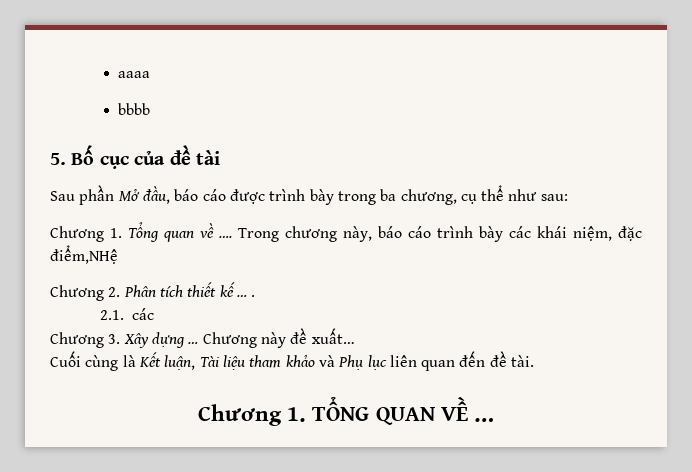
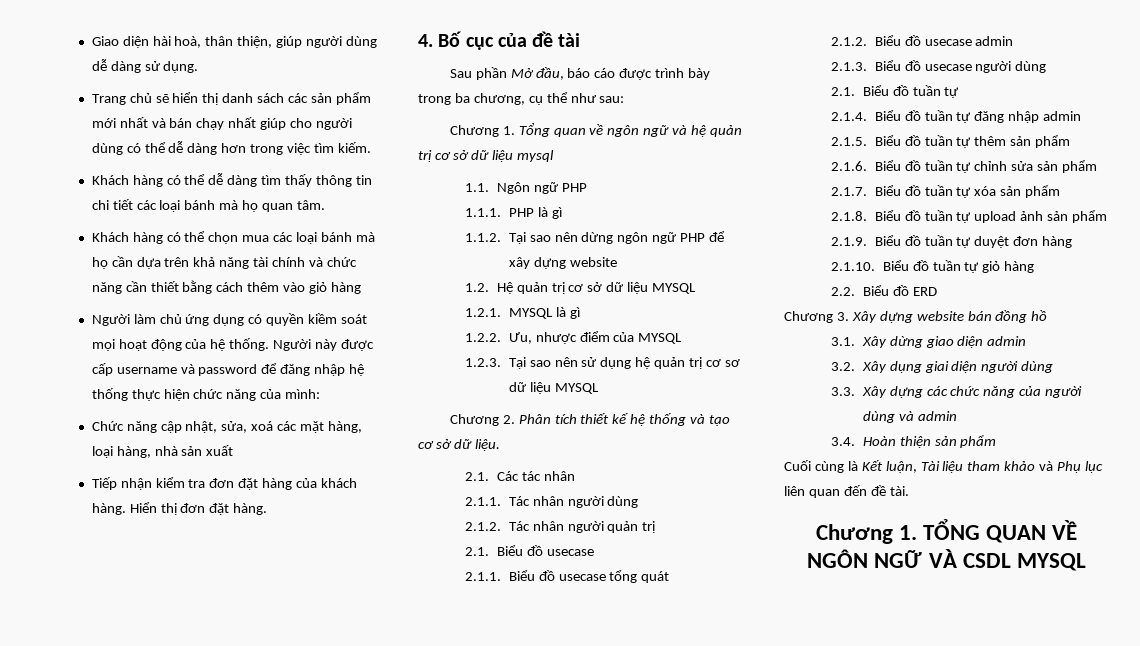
[118,71,151,78] [118,103,151,115] [50,153,66,165] aaaa // bbbb // 5. -> [91,36,377,48] [91,59,199,73] [91,92,371,105] [91,117,352,130] [91,141,371,155] [91,173,372,187] [91,199,325,212] [91,231,375,244] [91,256,357,269] [91,280,361,294] [91,313,367,326] [91,338,374,351] [91,363,365,376] [91,388,321,401] [91,421,362,433] [91,445,234,458] [91,477,357,490] [91,502,268,515] [418,34,433,47] Giao diện hài hoà, thân thiện, giúp người dùng dễ dàng sử dụng. // Trang chủ sẽ hiển thị danh sách các sản phẩm mới nhất và bán chạy nhất giúp cho người dùng có thể dễ dàng hơn trong việc tìm kiếm. // Khách hàng có thể dễ dàng tìm thấy thông tin chi tiết các loại bánh mà họ quan tâm. // Khách hàng có thể chọn mua các loại bánh mà họ cần dựa trên khả năng tài chính và chức năng cần thiết bằng cách thêm vào giỏ hàng // Người làm chủ ứng dụng có quyền kiềm soát mọi hoạt động của hệ thống. Người này được cấp username và password để đăng nhập hệ thống thực hiện chức năng của mình: // Chức năng cập nhật, sửa, xoá các mặt hàng, loại hàng, nhà sản xuất // Tiếp nhận kiểm tra đơn đặt hàng của khách hàng. Hiển thị đơn đặt hàng. // 4.
[219,226,642,242] [50,245,118,264] …. Trong chương này, báo cáo trình bày các khái niệm, đặc điểm,NHệ -> [607,125,743,137] [418,150,554,162] [465,182,587,194] [465,207,562,219] [465,231,726,244] [508,257,617,269] [465,282,697,294] [465,307,580,319] [465,331,683,344] [465,357,740,369] [508,382,599,394] ngôn ngữ và hệ quản trị cơ sở dữ liệu mysql // 1.1. Ngôn ngữ PHP // 1.1.1. PHP là gì // 1.1.2. Tại sao nên dừng ngôn ngữ PHP để xây dựng website // 1.2. Hệ quản trị cơ sở dữ liệu MYSQL // 1.2.1. MYSQL là gì // 1.2.2. Ưu, nhược điểm của MYSQL // 1.2.3. Tại sao nên sử dụng hệ quản trị cơ sơ dữ liệu MYSQL
[236,295,256,297] [100,308,155,320] [50,328,355,348] … . // 2.1. các // Chương 3. Xây dựng … Chương này đề xuất… -> [630,413,731,426] [418,439,500,451] [465,471,575,481] [465,496,639,508] [465,521,656,533] [465,545,594,556] [465,570,670,583] [831,35,1014,46] [831,60,1047,73] [831,85,960,98] [831,110,1082,123] [831,135,1071,148] [831,160,1098,173] [831,185,1061,198] [831,210,1108,223] [831,235,1073,248] [831,260,1035,273] [831,285,937,296] [784,310,1048,323] [831,336,1027,348] [831,361,1054,373] [831,386,1083,398] [862,411,957,423] [831,435,997,448] hệ thống và tạo cơ sở dữ liệu. // 2.1. Các tác nhân // 2.1.1. Tác nhân người dùng // 2.1.2. Tác nhân người quản trị // 2.1. Biểu đồ usecase // 2.1.1. Biểu đồ usecase tổng quát // 2.1.2. Biểu đồ usecase admin // 2.1.3. Biểu đồ usecase người dùng // 2.1. Biểu đồ tuần tự // 2.1.4. Biểu đồ tuần tự đăng nhập admin // 2.1.5. Biểu đồ tuần tự thêm sản phẩm // 2.1.6. Biểu đồ tuần tự chỉnh sửa sản phẩm // 2.1.7. Biểu đồ tuần tự xóa sản phẩm // 2.1.8. Biểu đồ tuần tự upload ảnh sản phẩm // 2.1.9. Biểu đồ tuần tự duyệt đơn hàng // 2.1.10. Biểu đồ tuần tự giỏ hàng // 2.2. Biểu đồ ERD // Chương 3. Xây dựng website bán đồng hồ // 3.1. Xây dừng giao diện admin // 3.2. Xây dụng giai diện người dùng // 3.3. Xây dựng các chức năng của người dùng và admin // 3.4. Hoàn thiện sản phẩm
[473,418,494,422] … -> [807,549,1086,571] NGÔN NGỮ VÀ CSDL MYSQL

